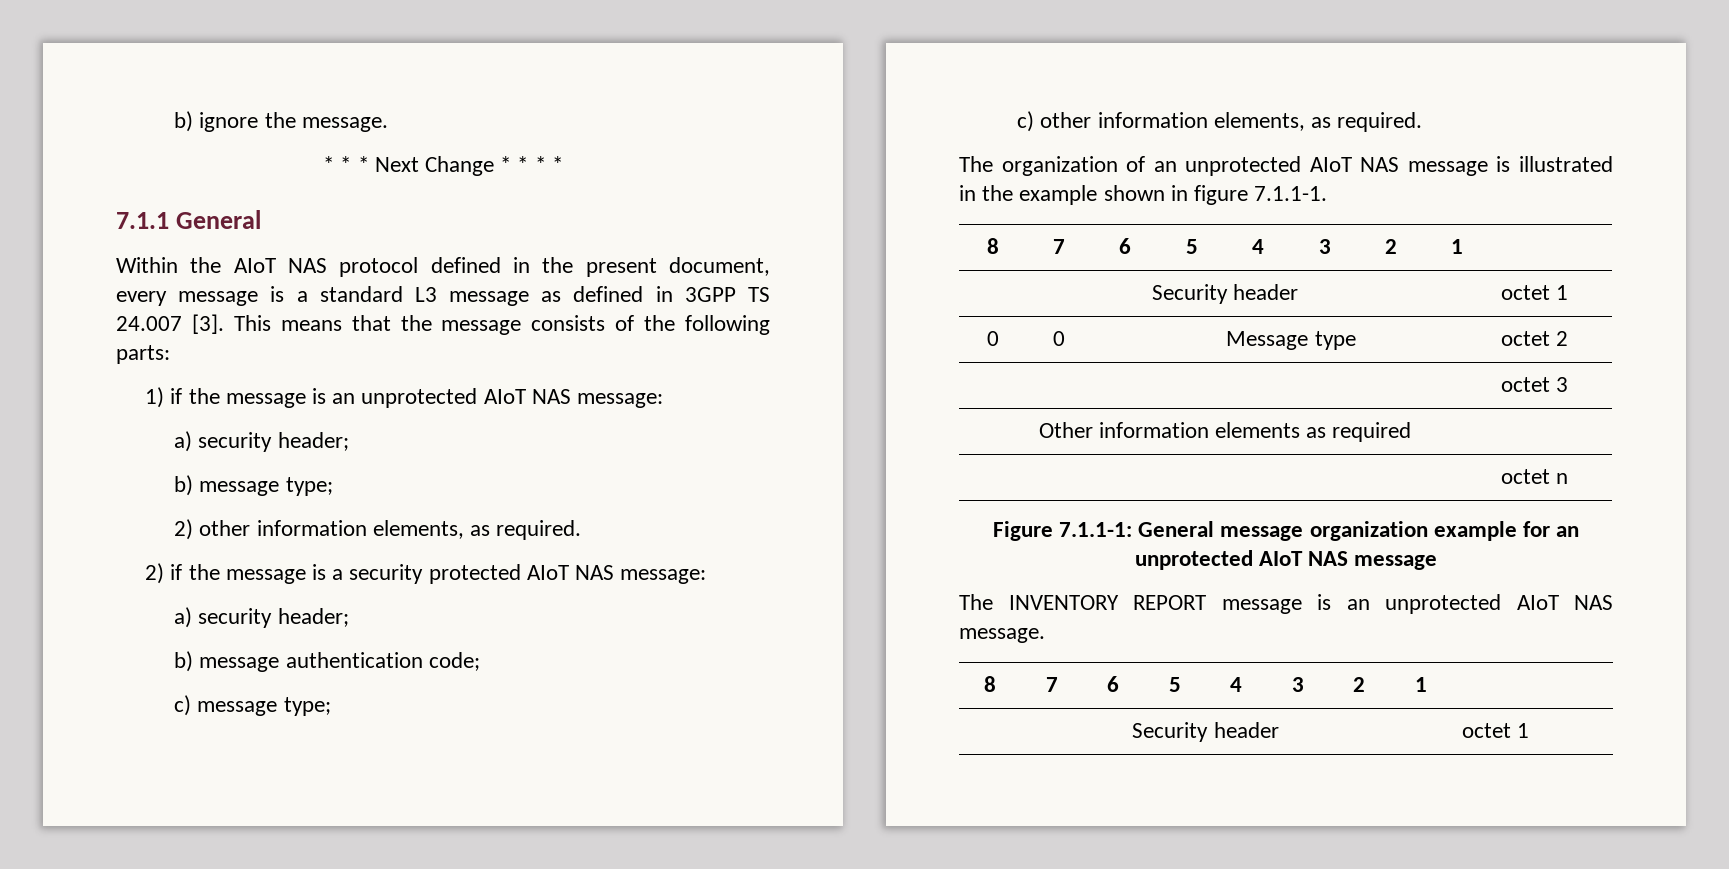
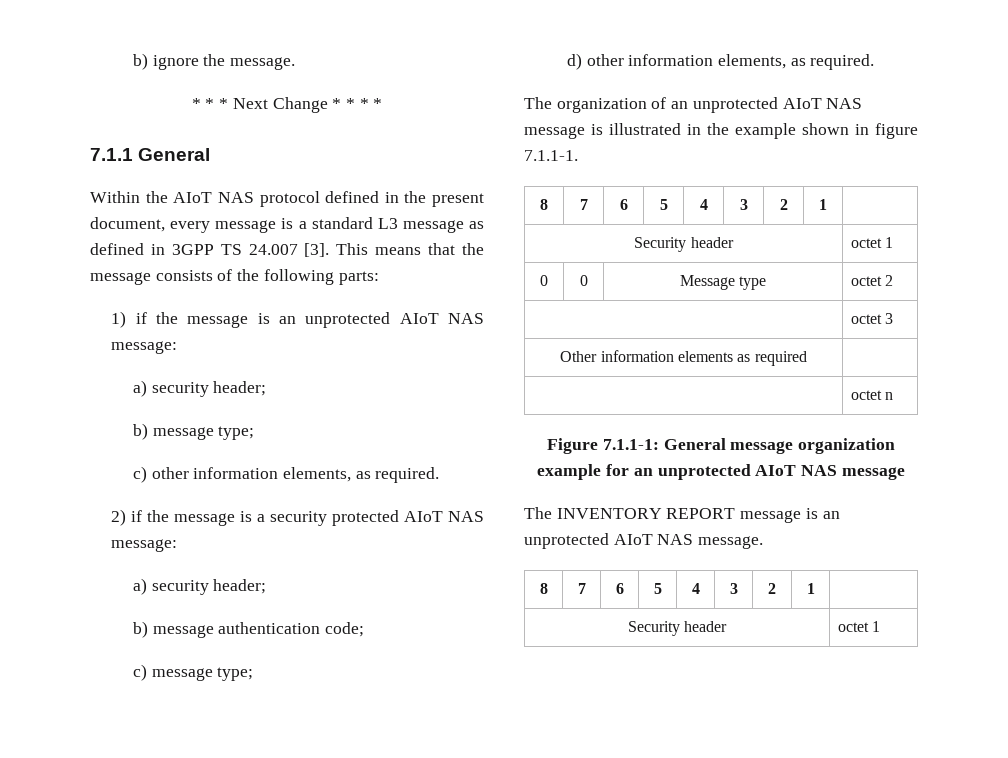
[174,519,194,540] 2) -> [132,466,147,483] c)
[1017,111,1035,132] c) -> [566,53,582,70] d)

